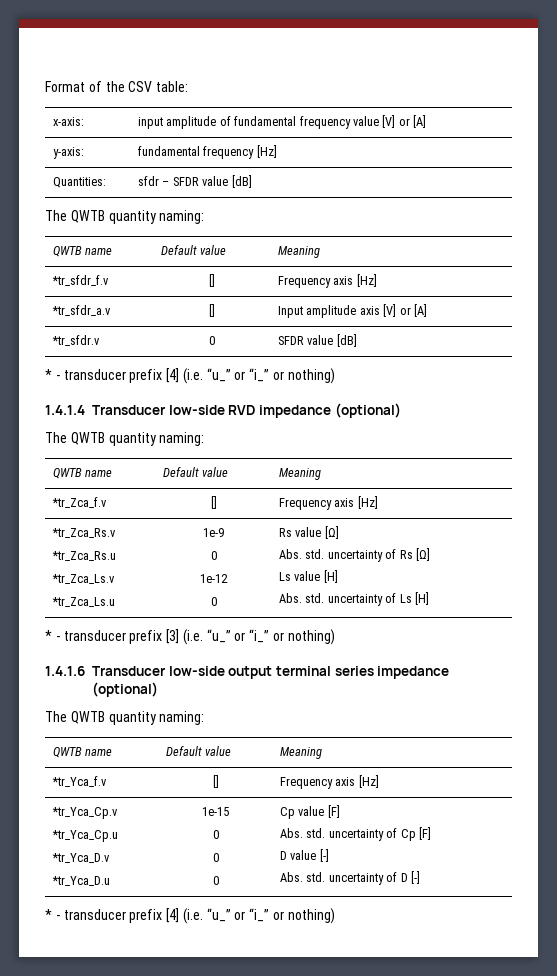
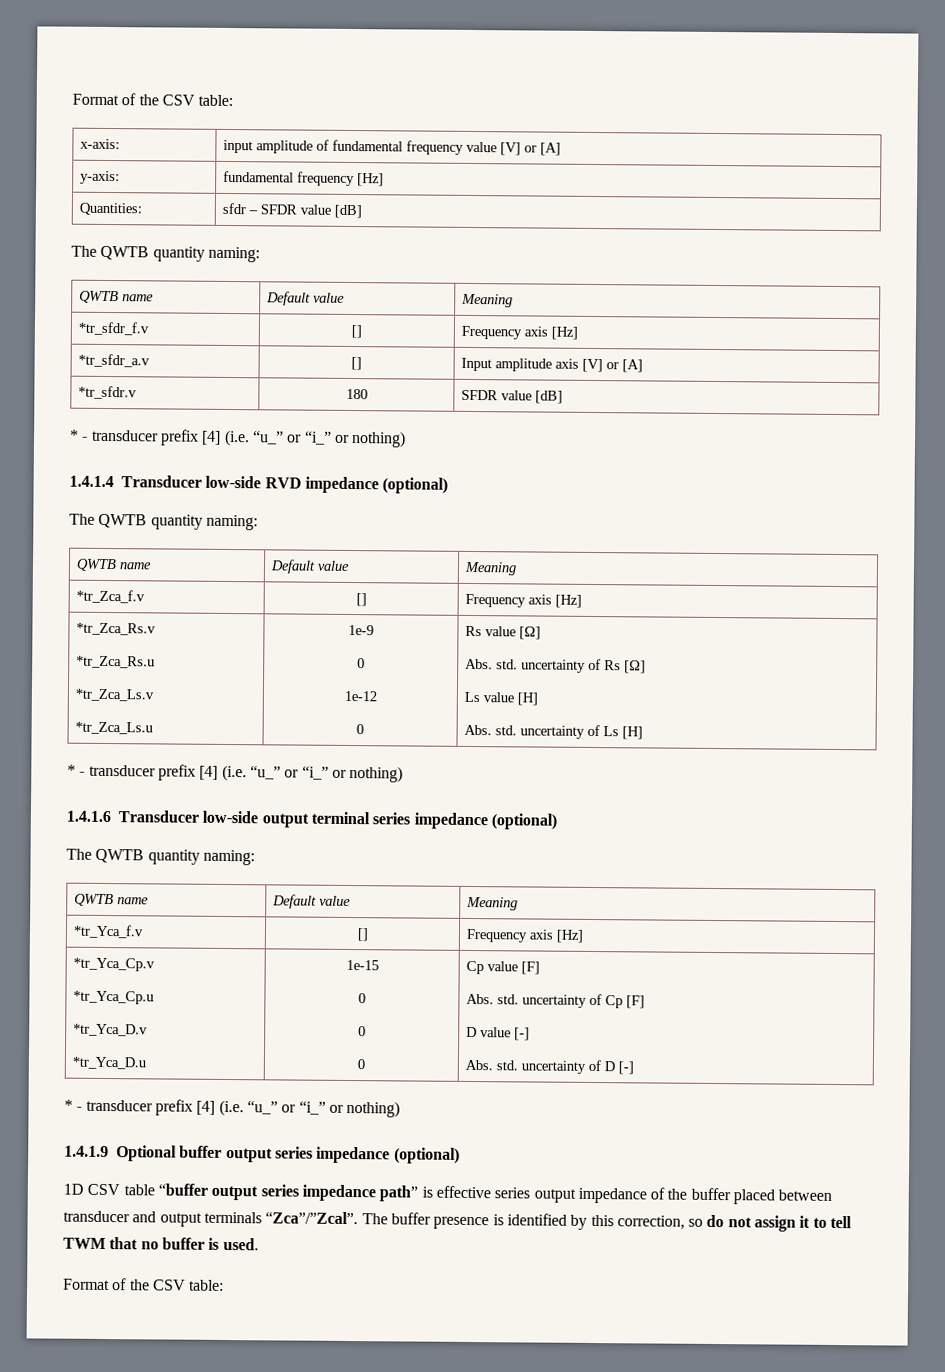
[209,336,215,345] 0 -> [345,388,368,400] 180
[166,629,180,644] [3] -> [199,765,219,780] [4]
(335, 916) none -> [64,1145,460,1164] [63,1183,833,1205] [63,1210,853,1232] [63,1237,259,1251] [63,1278,225,1291] // 1.4.1.9 Optional buffer output series impedance (optional) // 1D CSV table “buffer output series impedance path” is effective series output impedance of the buffer placed between transducer and output terminals “Zca”/”Zcal”. The buffer presence is identified by this correction, so do not assign it to tell TWM that no buffer is used. // Format of the CSV table:

